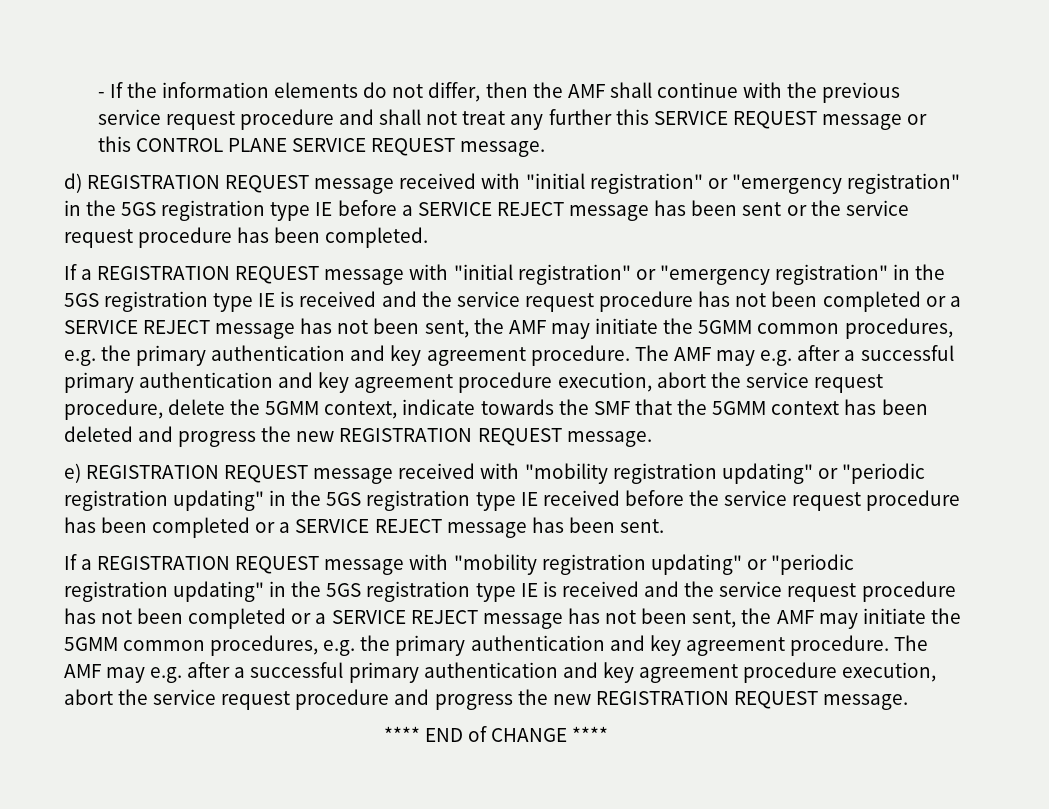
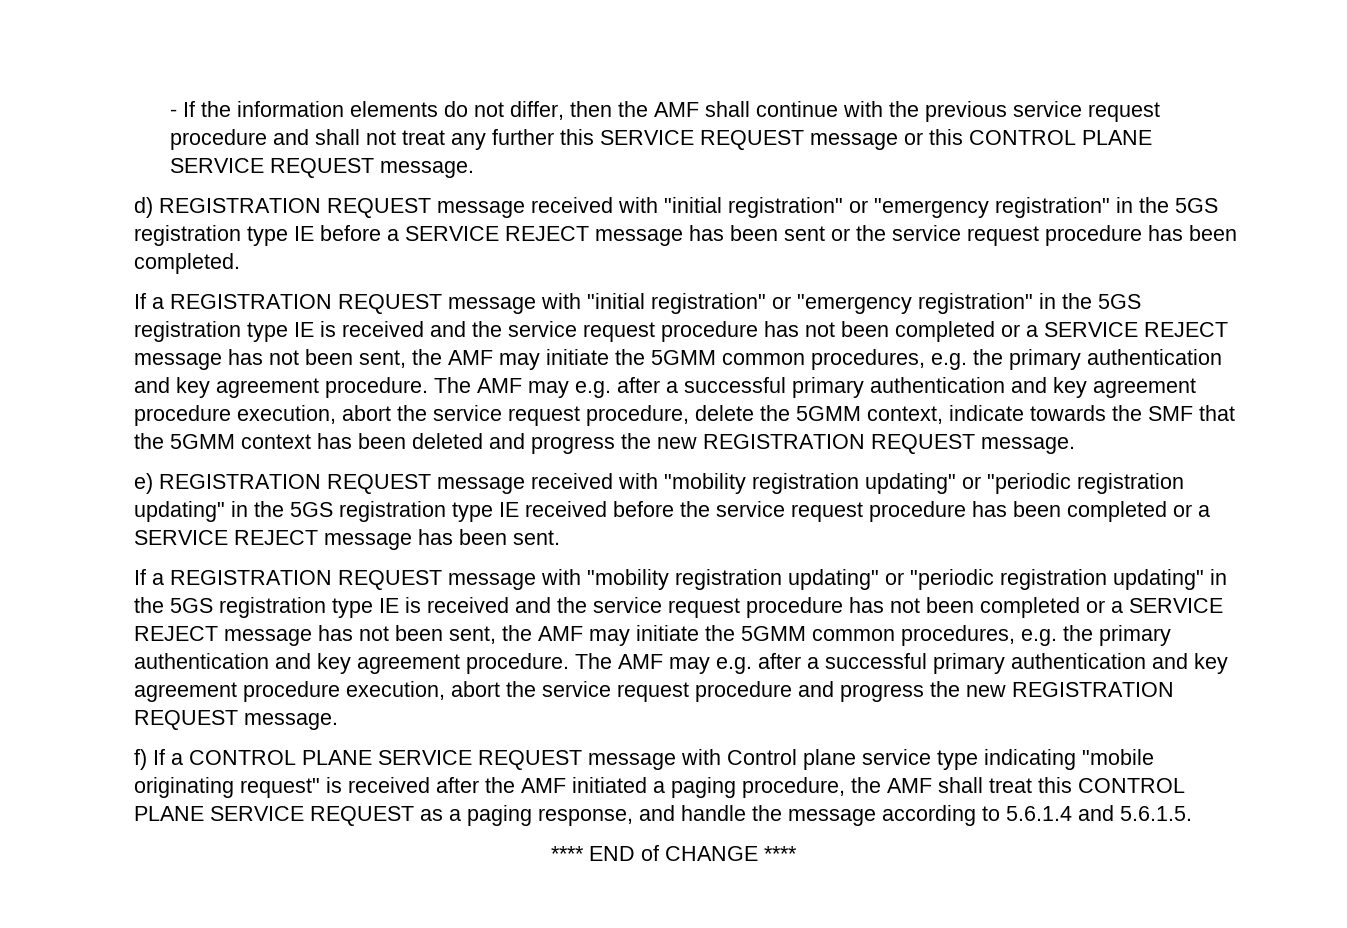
(909, 702) none -> [134,749,1155,770] [134,777,1186,798] [134,805,1193,826] // f) If a CONTROL PLANE SERVICE REQUEST message with Control plane service type indicating "mobile originating request" is received after the AMF initiated a paging procedure, the AMF shall treat this CONTROL PLANE SERVICE REQUEST as a paging response, and handle the message according to 5.6.1.4 and 5.6.1.5.

